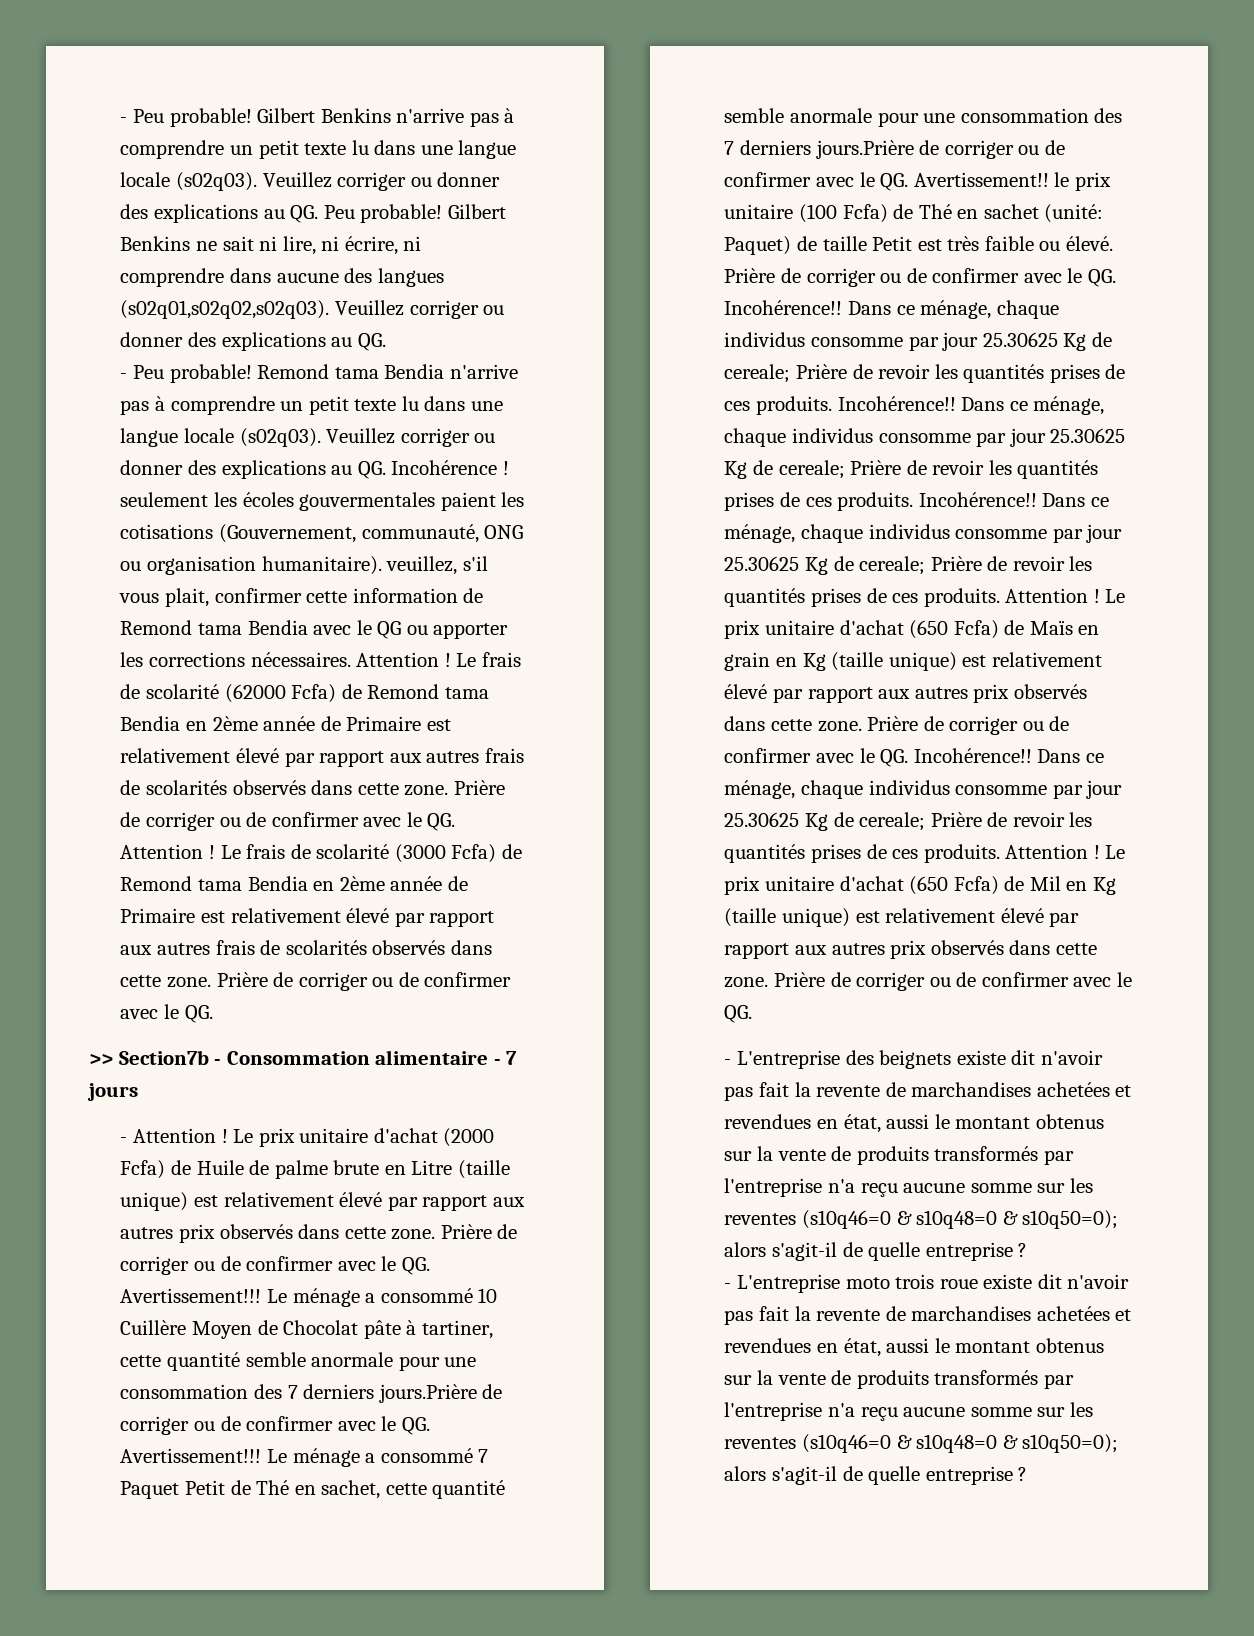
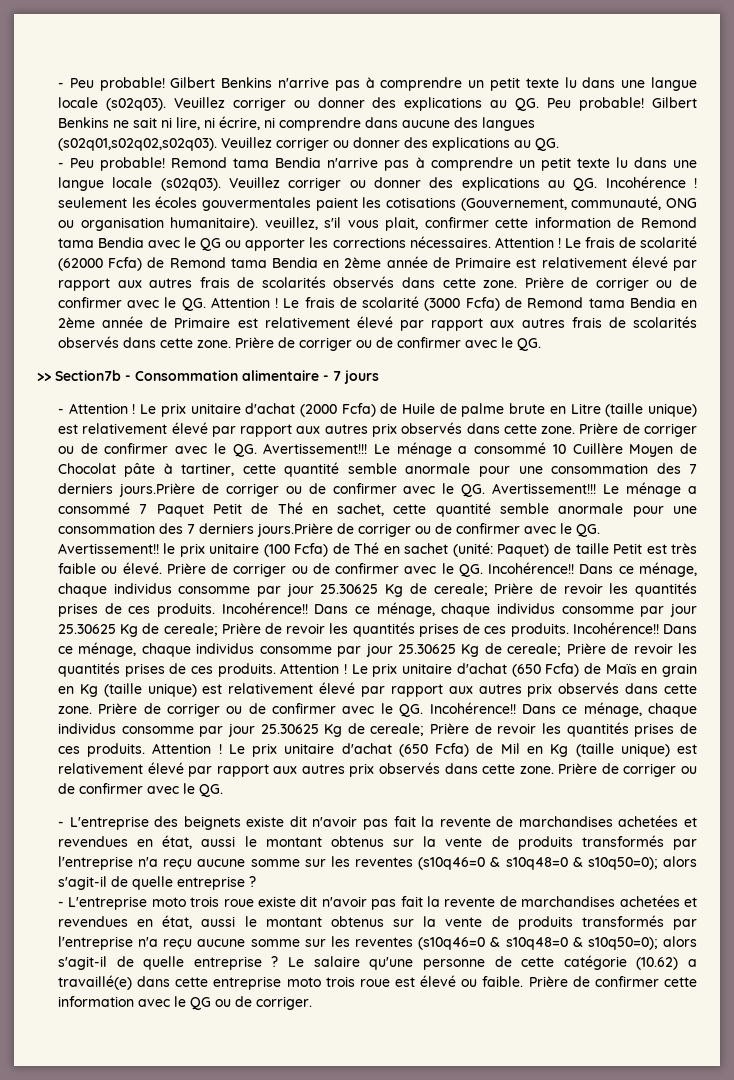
(1028, 1474) none -> [288,955,697,970] [57,975,697,990] [57,996,312,1010] Le salaire qu'une personne de cette catégorie (10.62) a travaillé(e) dans cette entreprise moto trois roue est élevé ou faible. Prière de confirmer cette information avec le QG ou de corriger.

